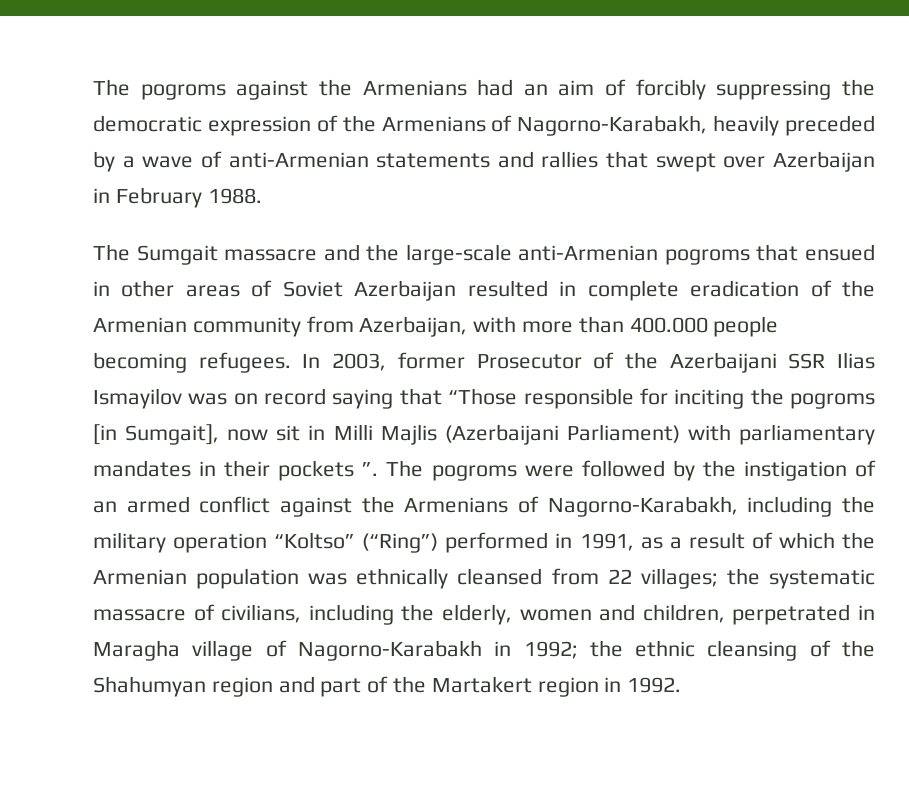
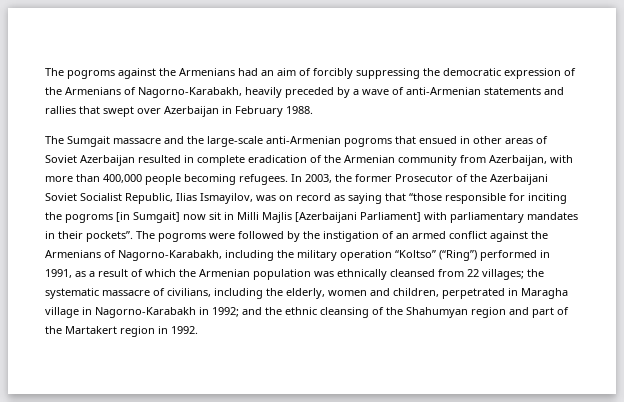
[629,317,708,333] 400.000 -> [103,174,142,183] 400,000
(387, 362) none -> [335,174,352,182] the
[788,352,876,369] [93,388,182,409] SSR Ilias Ismayilov -> [45,193,253,204] Soviet Socialist Republic, Ilias Ismayilov,
(327, 396) none -> [334,195,345,201] as
[448,388,518,405] “Those -> [409,193,442,201] “those
[125,424,220,445] Sumgait], -> [133,212,180,223] Sumgait]
[444,424,680,445] (Azerbaijani Parliament) -> [295,212,421,223] [Azerbaijani Parliament]
[278,460,379,481] pockets ”. -> [86,231,133,242] pockets”.
[265,640,287,657] of -> [82,307,92,315] in
(578, 650) none -> [242,307,262,315] and

